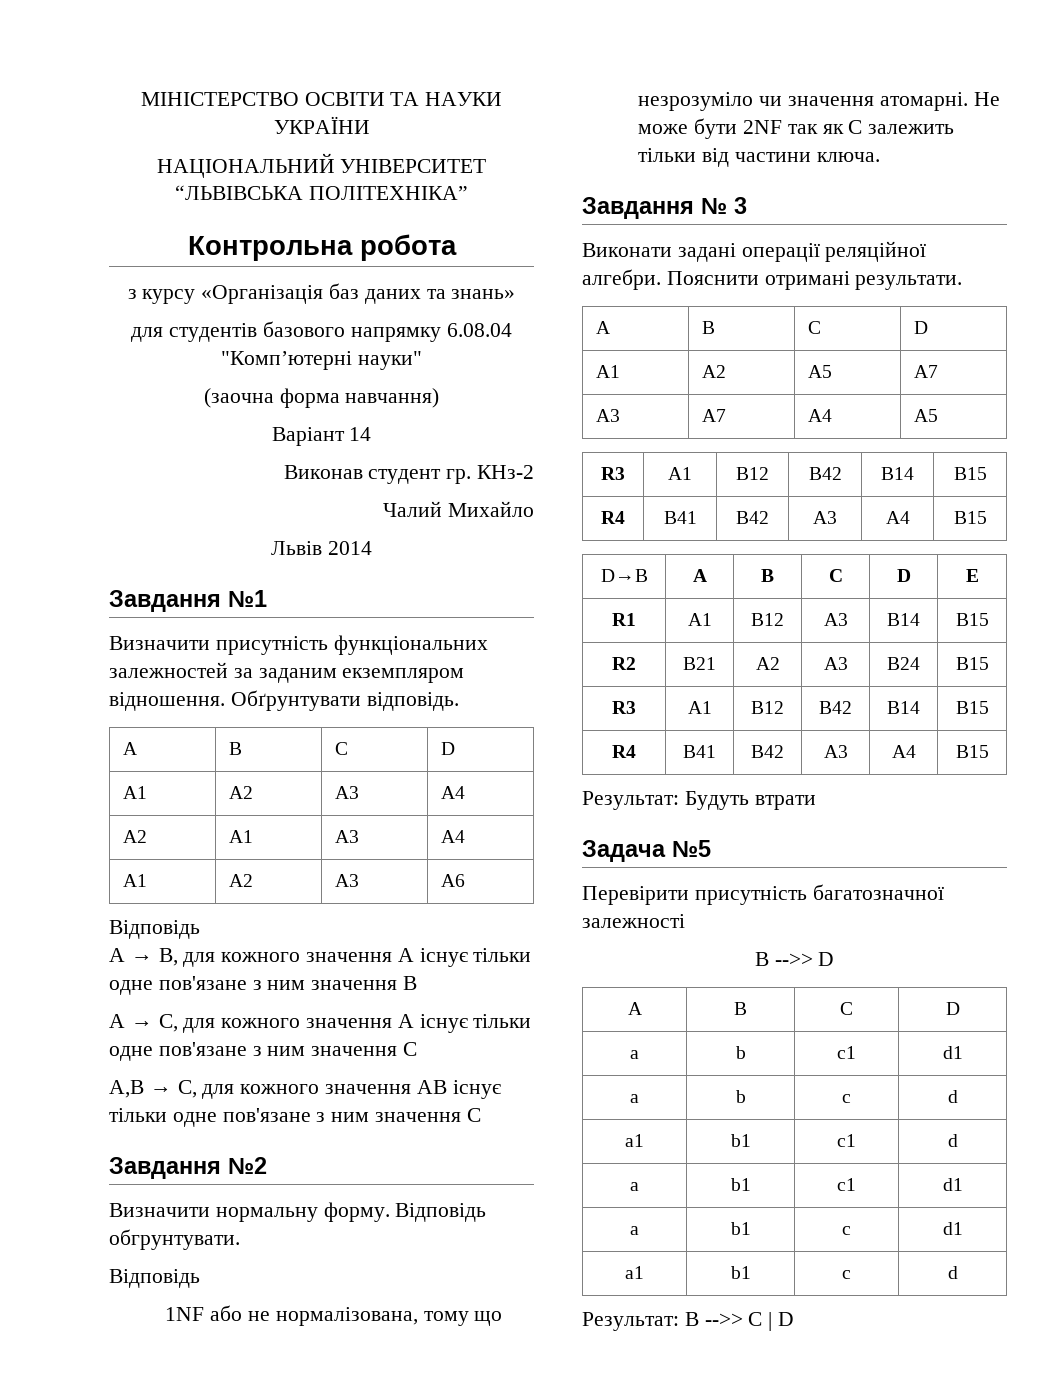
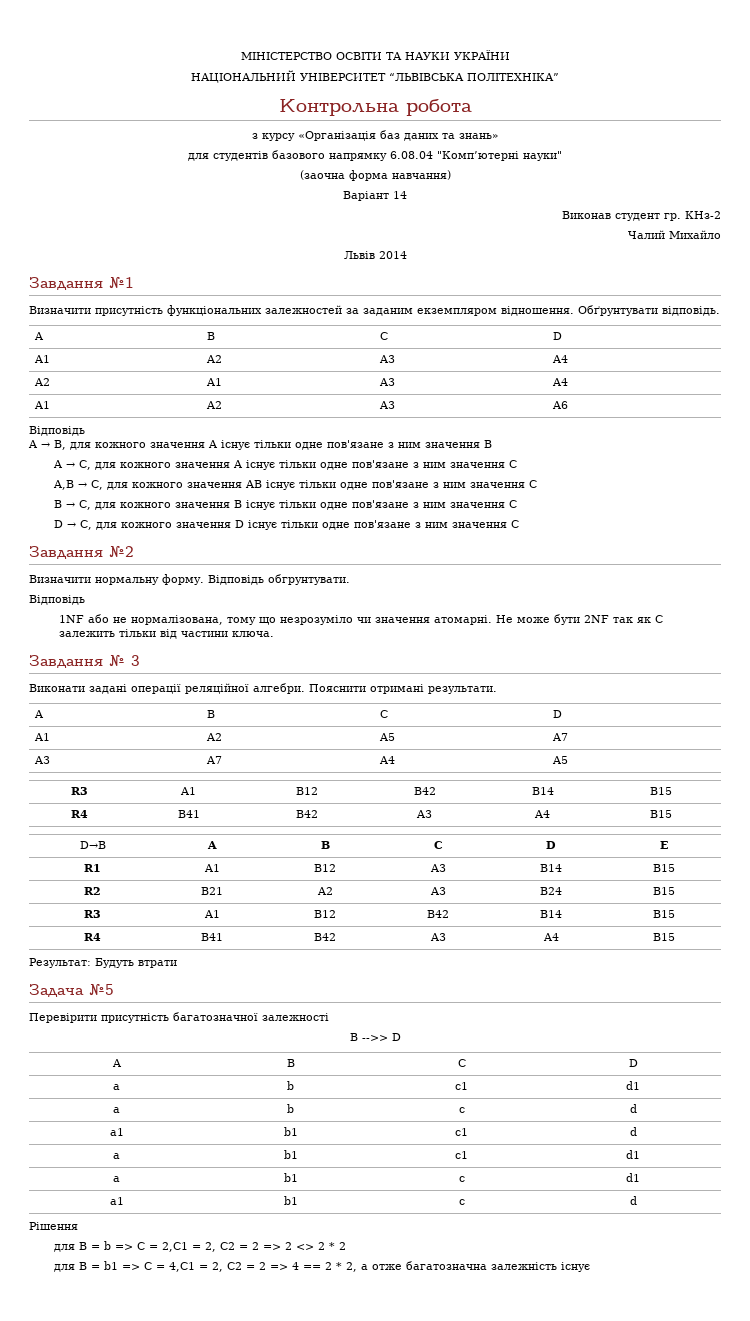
(481, 1115) none -> [54,500,518,510] [54,520,520,530] // B → C, для кожного значення B існує тільки одне пов'язане з ним значення C // D → C, для кожного значення D існує тільки одне пов'язане з ним значення C
[582,1312,795,1331] Результат: B -->> C | D -> [29,1222,78,1230] [54,1241,347,1252] [54,1261,591,1272] Рішення // для B = b => C = 2,C1 = 2, C2 = 2 => 2 <> 2 * 2 // для B = b1 => C = 4,C1 = 2, C2 = 2 => 4 == 2 * 2, а отже багатозначна залежність існує

